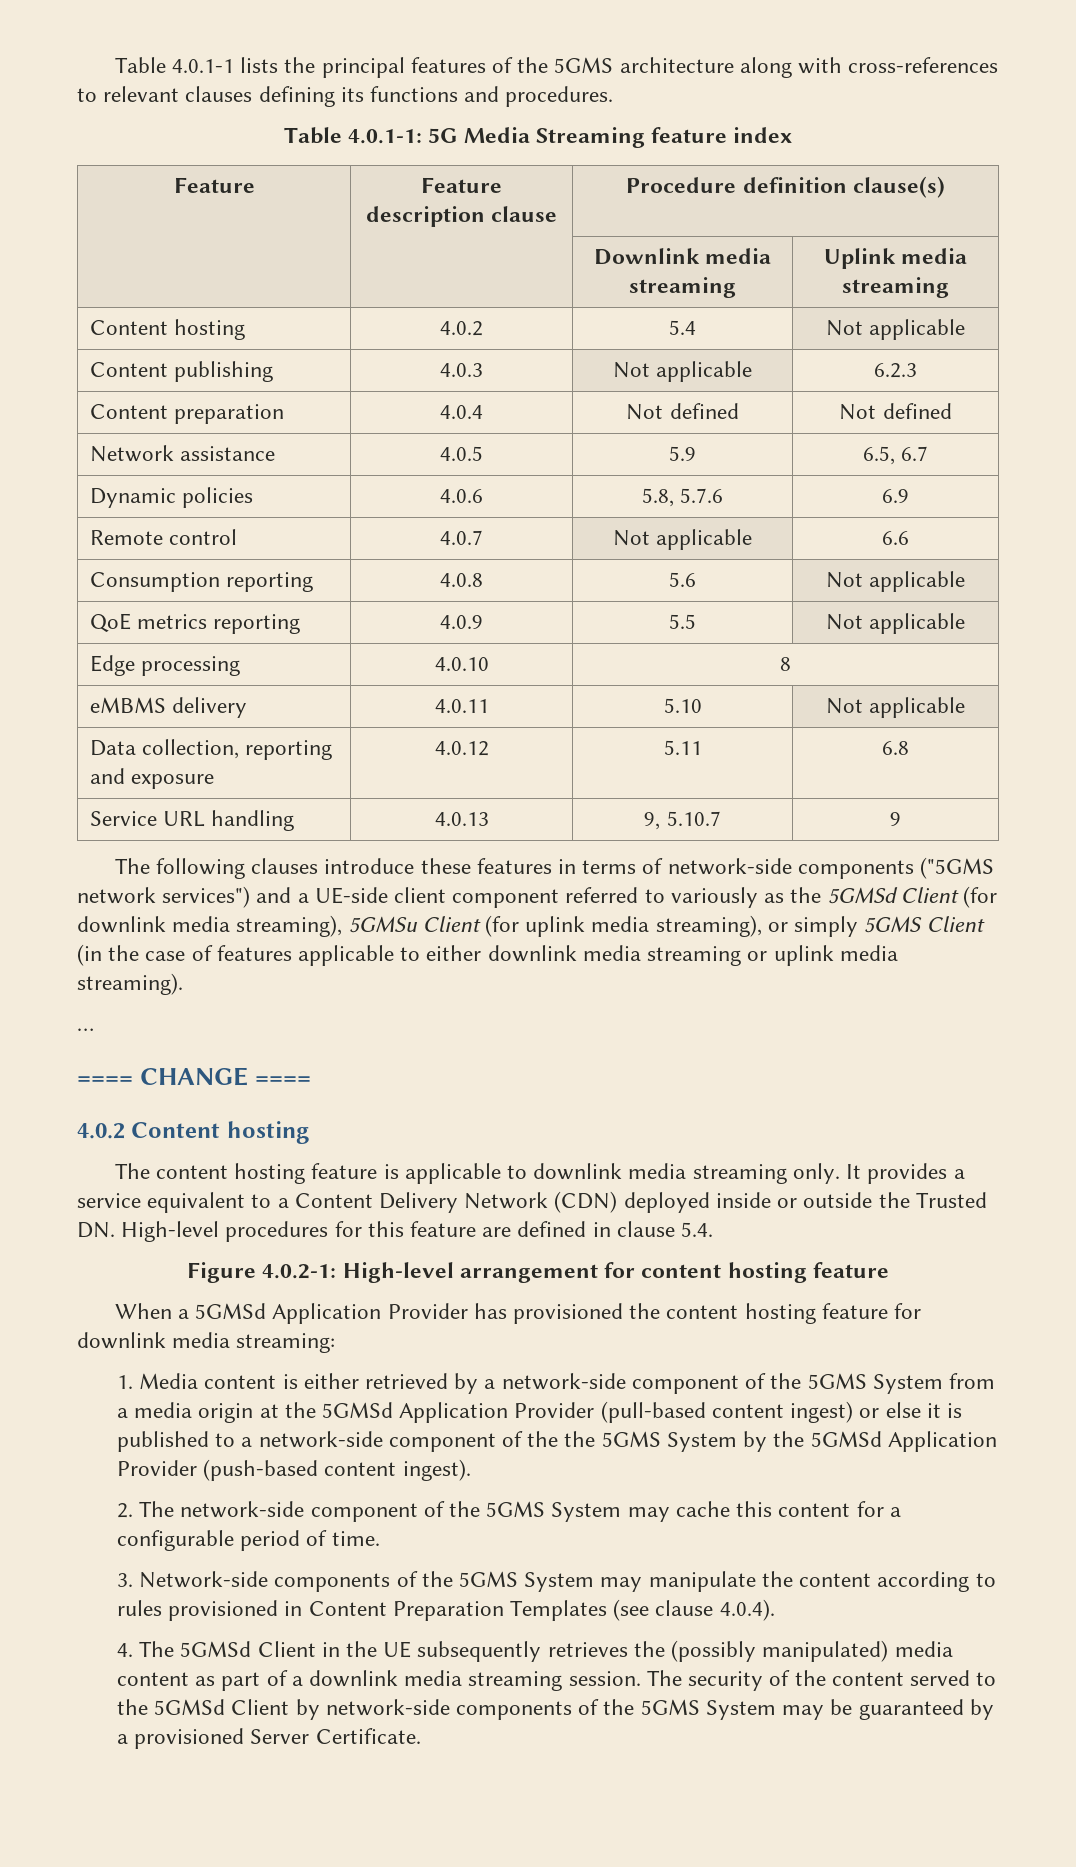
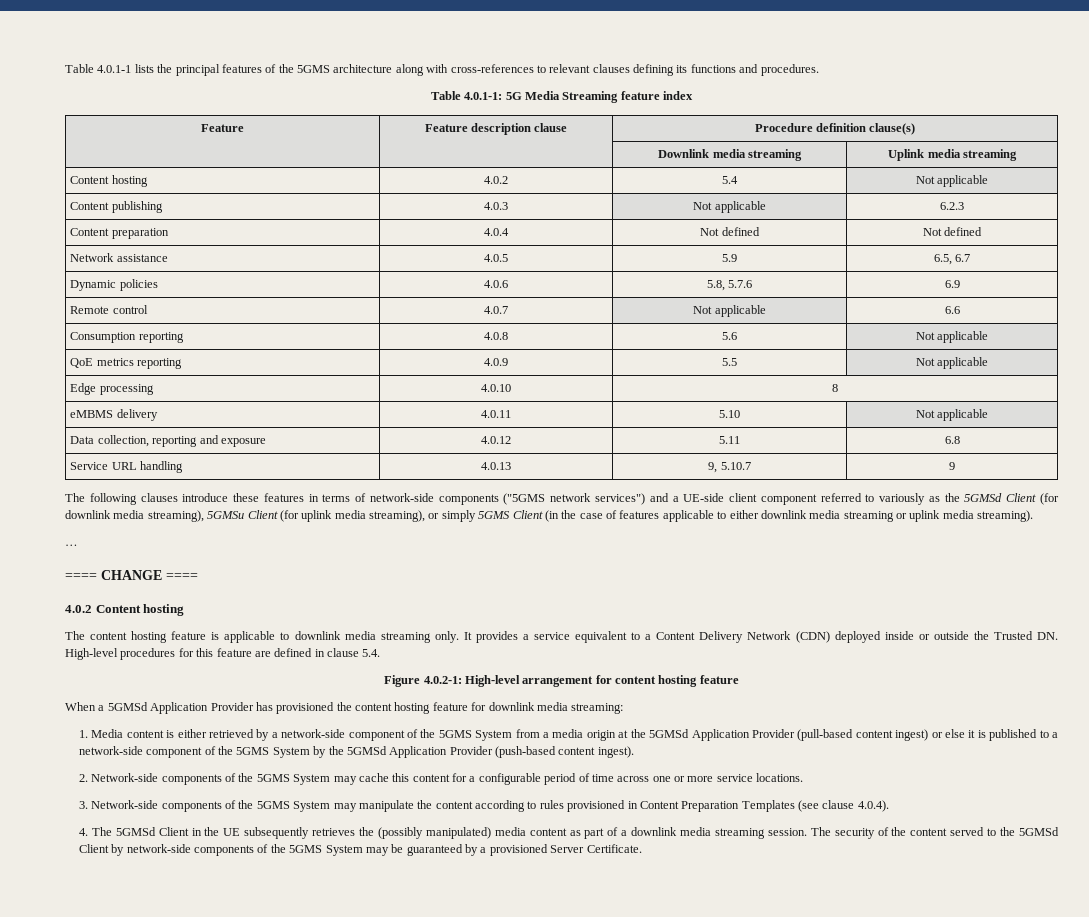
[564,1431,596,1447] the -> (234, 750) none
[139,1501,418,1522] The network-side component -> [91,773,222,785] Network-side components
[331,1531,380,1546] time. -> [591,773,804,782] time across one or more service locations.

